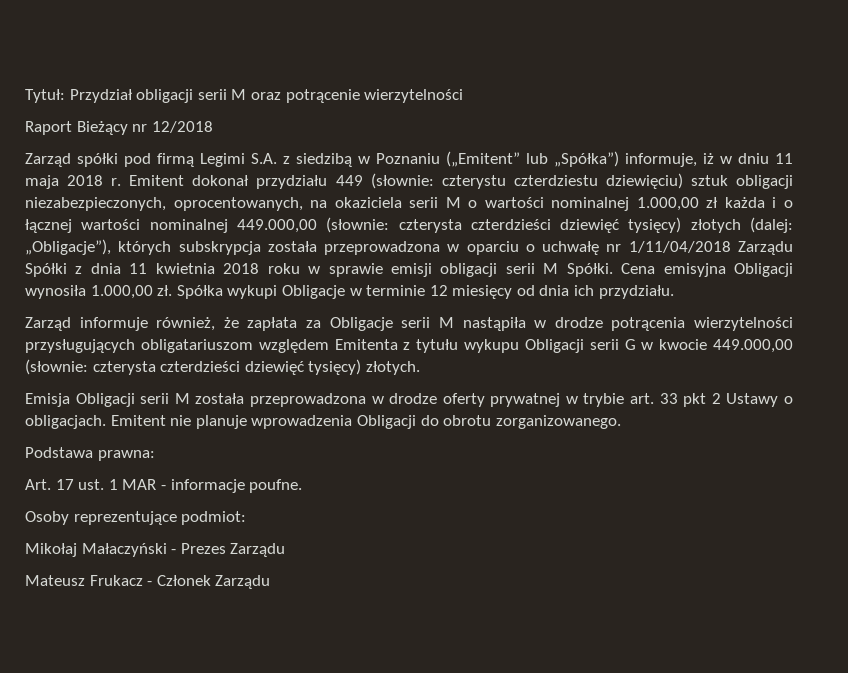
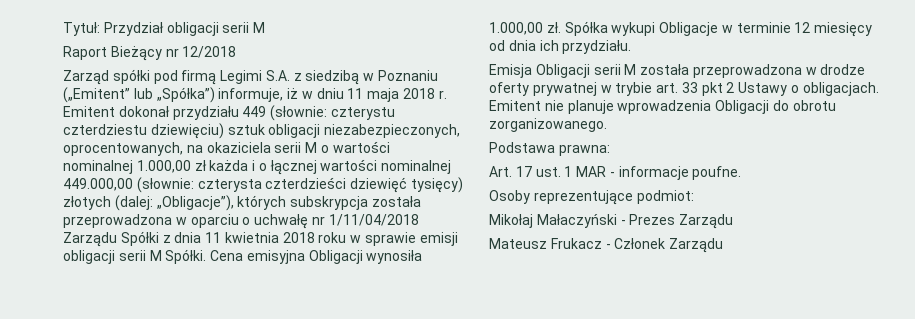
[250,89,464,103] oraz potrącenie wierzytelności -> (266, 27) none
[25,317,793,331] [25,339,794,353] [25,359,420,375] // Zarząd informuje również, że zapłata za Obligacje serii M nastąpiła w drodze potrącenia wierzytelności przysługujących obligatariuszom względem Emitenta z tytułu wykupu Obligacji serii G w kwocie 449.000,00 (słownie: czterysta czterdzieści dziewięć tysięcy) złotych. -> (632, 47) none

